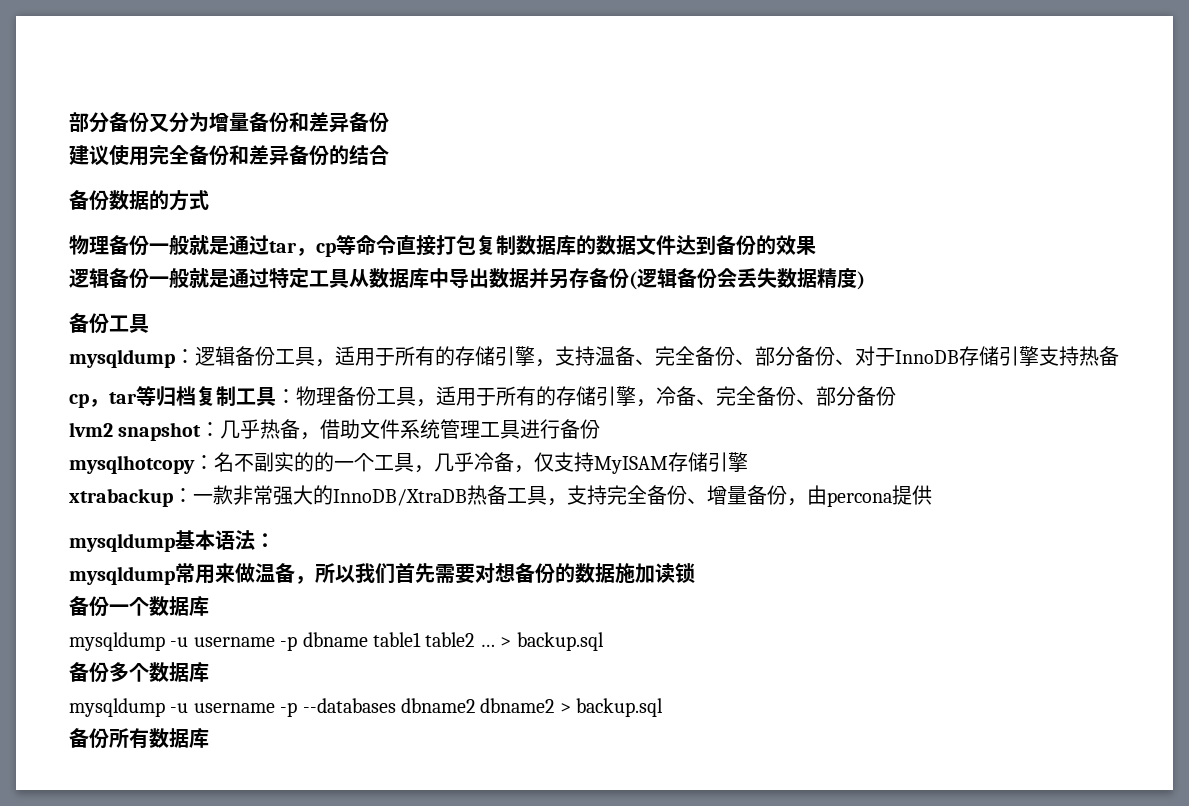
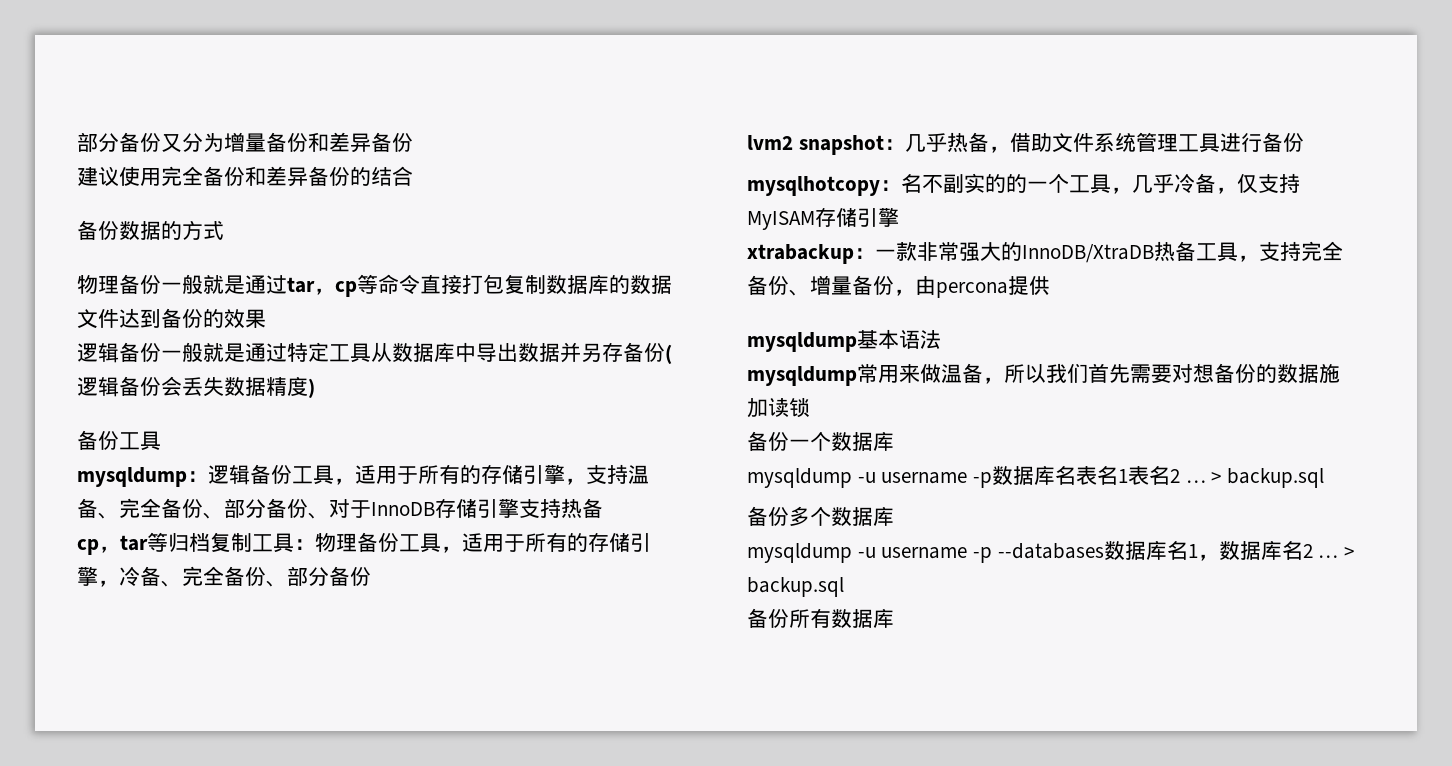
[255,533,275,548] ： -> (941, 339) none
[302,632,475,647] dbname table1 table2 -> [992,465,1181,485] 数据库名表名1表名2
[401,698,555,713] dbname2 dbname2 -> [1103,540,1339,561] 数据库名1，数据库名2 …

